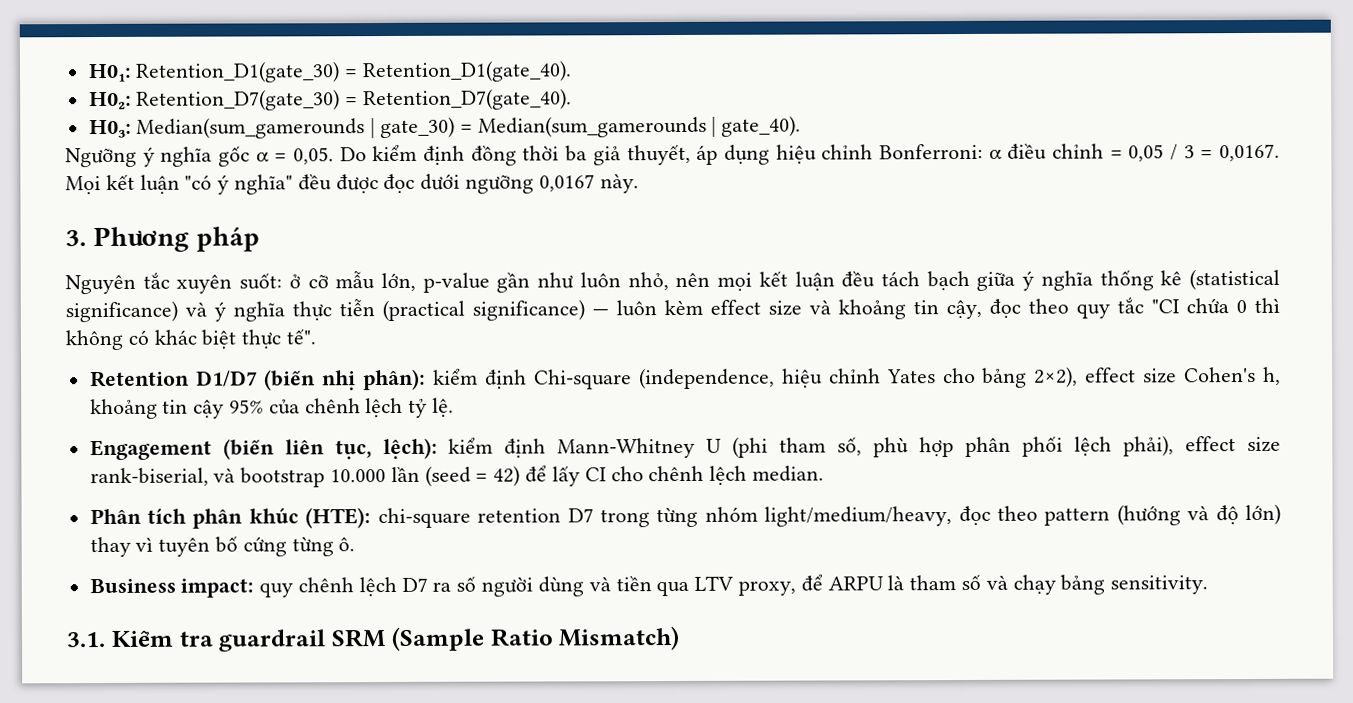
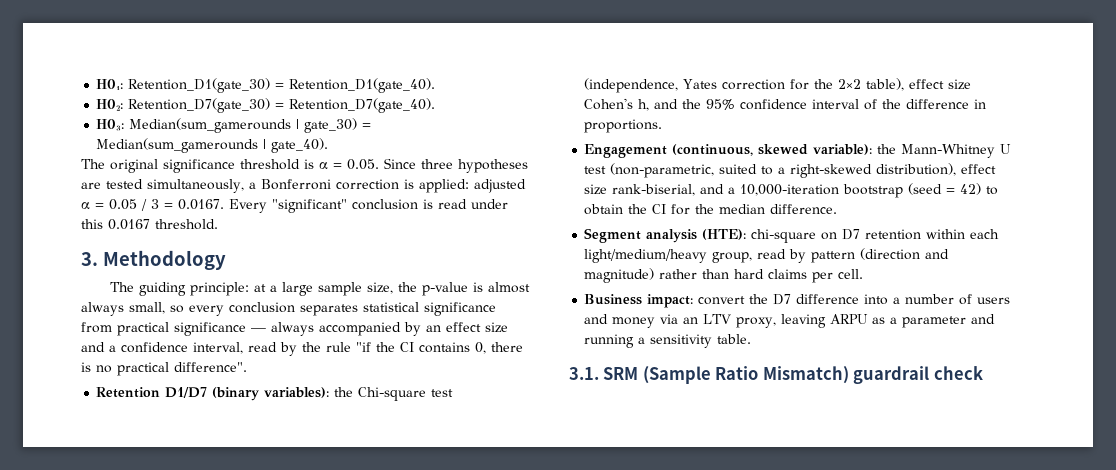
[65,143,1280,168] [65,173,639,196] [65,226,260,253] [65,268,1281,295] [65,296,1280,323] [65,329,317,351] [89,366,1281,391] [89,397,455,420] [89,435,1282,461] [89,465,824,488] [89,503,1281,529] [89,536,356,558] [89,574,1209,598] [66,629,327,652] Ngưỡng ý nghĩa gốc α = 0,05. Do kiểm định đồng thời ba giả thuyết, áp dụng hiệu chỉnh Bonferroni: α điều chỉnh = 0,05 / 3 = 0,0167. Mọi kết luận "có ý nghĩa" đều được đọc dưới ngưỡng 0,0167 này. // 3. Phương pháp // Nguyên tắc xuyên suốt: ở cỡ mẫu lớn, p-value gần như luôn nhỏ, nên mọi kết luận đều tách bạch giữa ý nghĩa thống kê (statistical significance) và ý nghĩa thực tiễn (practical significance) — luôn kèm effect size và khoảng tin cậy, đọc theo quy tắc "CI chứa 0 thì không có khác biệt thực tế". // Retention D1/D7 (biến nhị phân): kiểm định Chi-square (independence, hiệu chỉnh Yates cho bảng 2×2), effect size Cohen's h, khoảng tin cậy 95% của chênh lệch tỷ lệ. // Engagement (biến liên tục, lệch): kiểm định Mann-Whitney U (phi tham số, phù hợp phân phối lệch phải), effect size rank-biserial, và bootstrap 10.000 lần (seed = 42) để lấy CI cho chênh lệch median. // Phân tích phân khúc (HTE): chi-square retention D7 trong từng nhóm light/medium/heavy, đọc theo pattern (hướng và độ lớn) thay vì tuyên bố cứng từng ô. // Business impact: quy chênh lệch D7 ra số người dùng và tiền qua LTV proxy, để ARPU là tham số và chạy bảng sensitivity. // 3.1. Kiểm tra guardrail -> [81,158,528,173] [81,179,526,193] [81,199,508,213] [81,219,218,230] [81,250,226,270] [109,282,530,296] [81,302,496,316] [81,322,508,336] [81,342,523,356] [81,362,247,376] [96,387,454,401] [584,78,972,93] [584,98,987,111] [584,119,663,133] [584,144,1012,158] [584,163,997,178] [584,183,999,198] [584,204,838,215] [584,228,1000,243] [584,248,950,263] [584,268,864,283] [584,294,1011,308] [584,314,996,328] [584,334,752,348] [569,367,599,380] The original significance threshold is α = 0.05. Since three hypotheses are tested simultaneously, a Bonferroni correction is applied: adjusted α = 0.05 / 3 = 0.0167. Every "significant" conclusion is read under this 0.0167 threshold. // 3. Methodology // The guiding principle: at a large sample size, the p-value is almost always small, so every conclusion separates statistical significance from practical significance — always accompanied by an effect size and a confidence interval, read by the rule "if the CI contains 0, there is no practical difference". // Retention D1/D7 (binary variables): the Chi-square test (independence, Yates correction for the 2×2 table), effect size Cohen's h, and the 95% confidence interval of the difference in proportions. // Engagement (continuous, skewed variable): the Mann-Whitney U test (non-parametric, suited to a right-skewed distribution), effect size rank-biserial, and a 10,000-iteration bootstrap (seed = 42) to obtain the CI for the median difference. // Segment analysis (HTE): chi-square on D7 retention within each light/medium/heavy group, read by pattern (direction and magnitude) rather than hard claims per cell. // Business impact: convert the D7 difference into a number of users and money via an LTV proxy, leaving ARPU as a parameter and running a sensitivity table. // 3.1.
(681, 638) none -> [853,366,983,384] guardrail check

